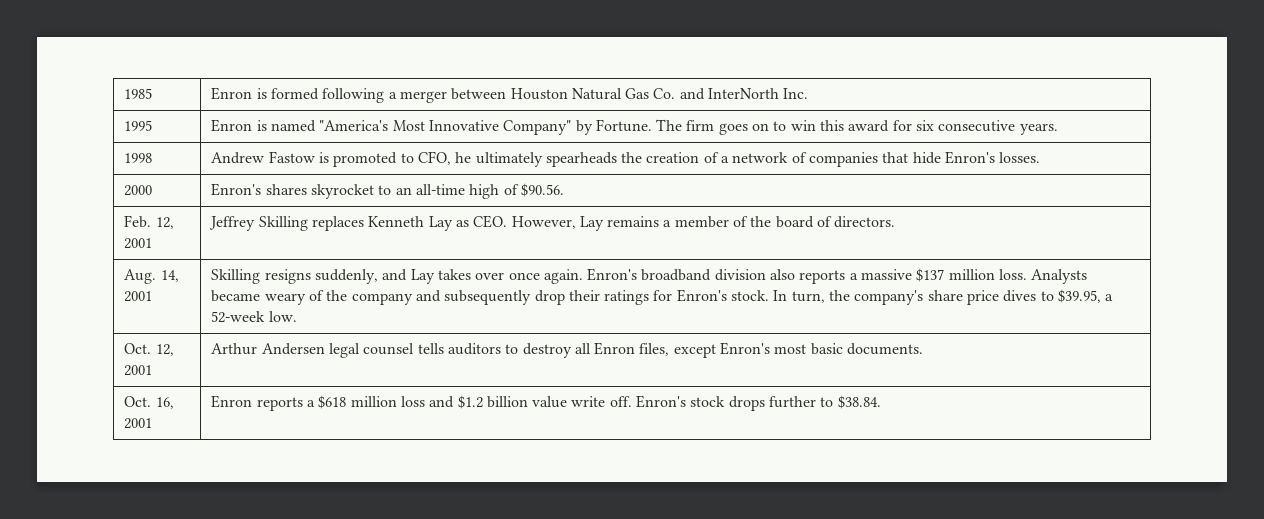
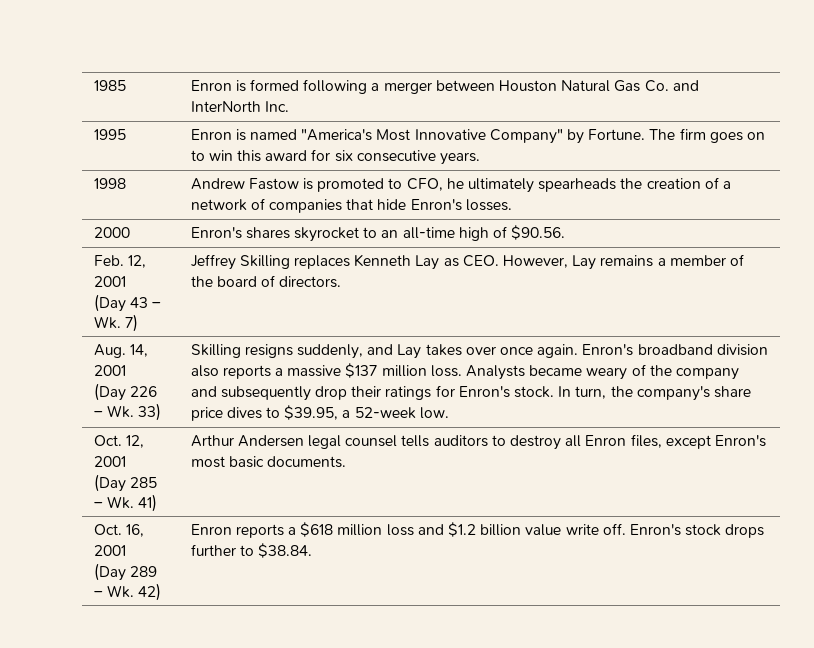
(153, 243) none -> [93,294,162,312] [93,314,138,332] // (Day 43 – Wk. 7)
(153, 296) none -> [93,383,157,401] [93,403,162,421] // (Day 226 – Wk. 33)
(153, 370) none -> [93,474,157,492] [93,494,158,512] // (Day 285 – Wk. 41)
(153, 423) none -> [93,563,157,581] [93,583,162,601] // (Day 289 – Wk. 42)

